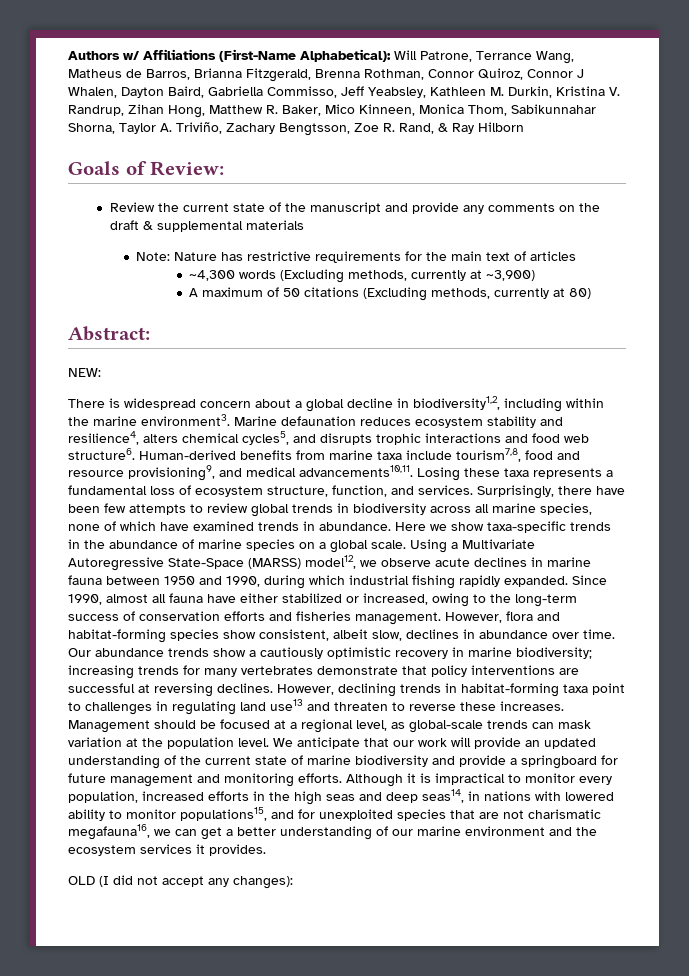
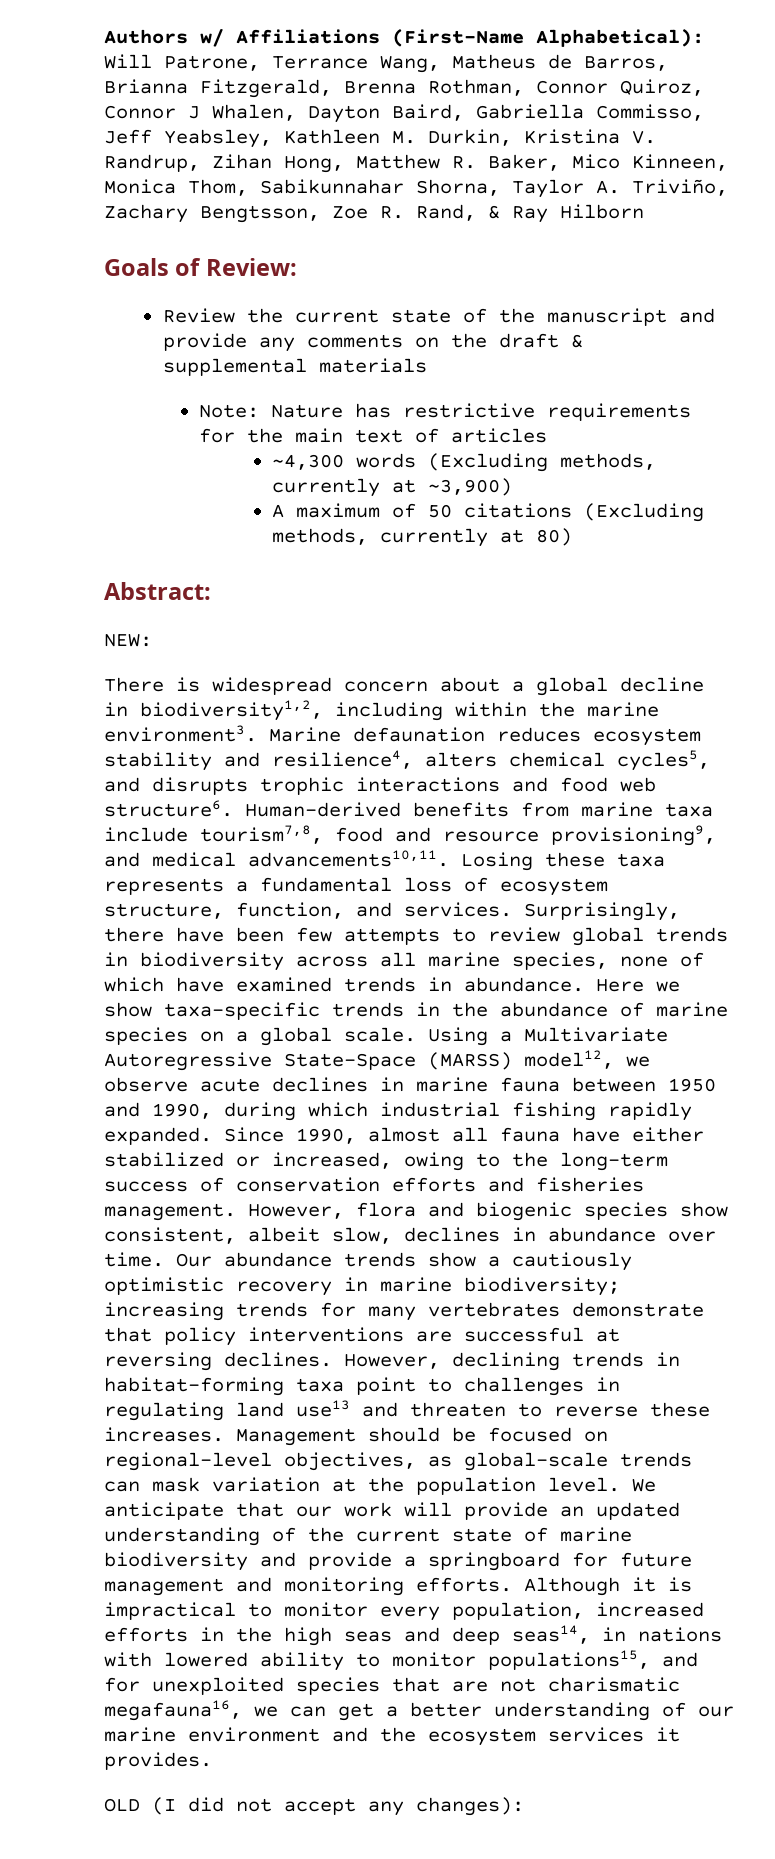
[68,629,166,643] habitat-forming -> [476,1202,572,1221] biogenic
[274,719,387,733] at a regional level, -> [584,1431,608,1442] [104,1452,416,1471] on regional-level objectives,

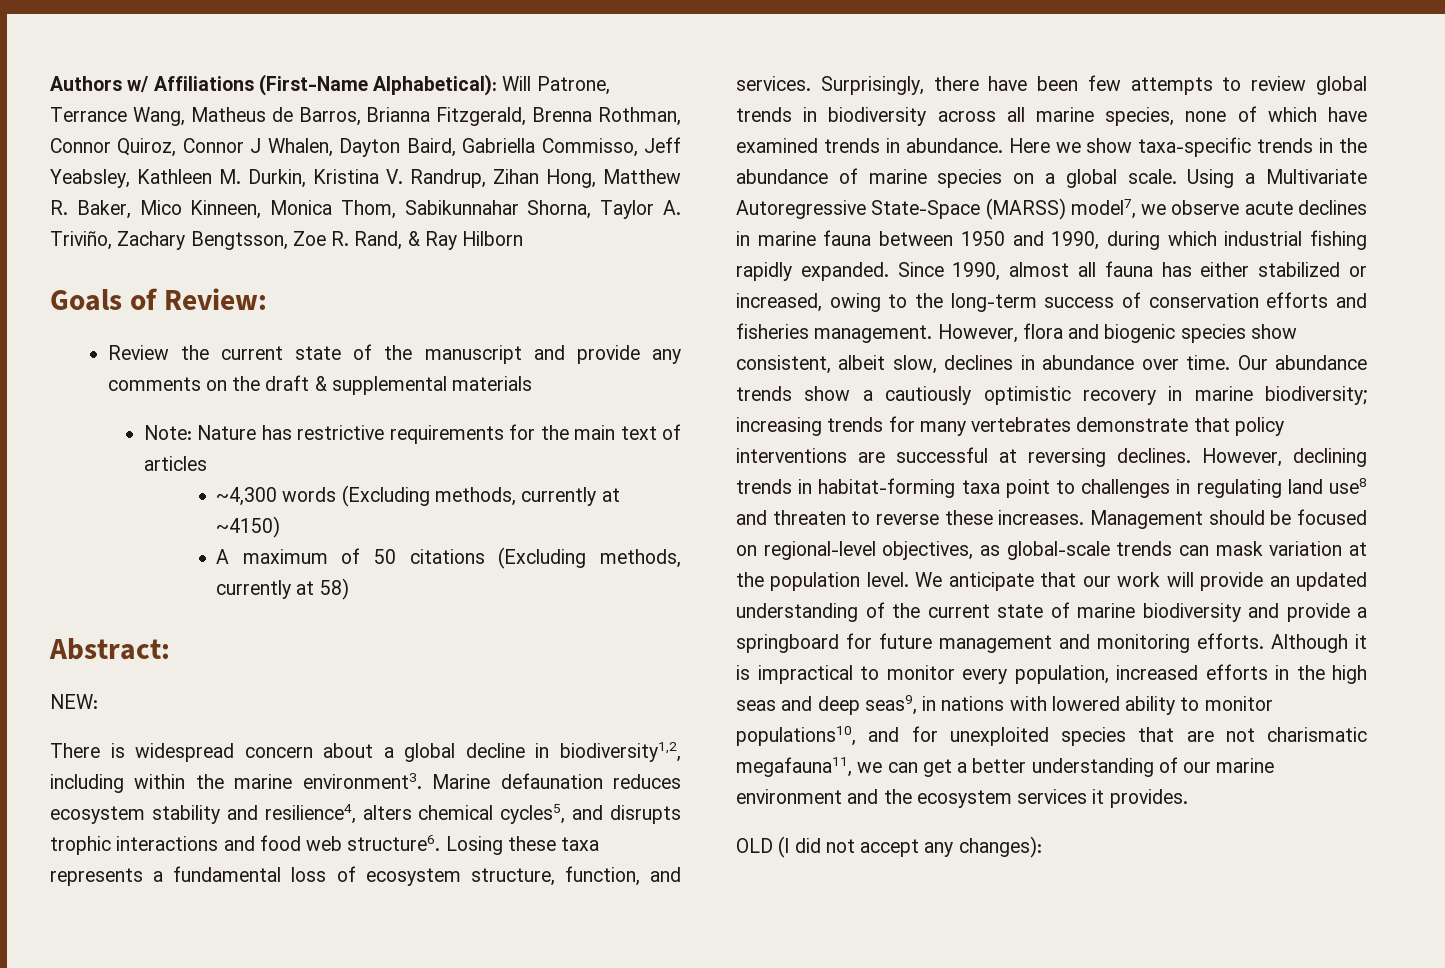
[428,478,513,496] ~3,900) -> [216,516,281,538] ~4150)
[536,528,573,546] 80) -> [319,578,349,600] 58)
[245,802,713,817] [104,825,716,846] [104,850,449,867] Human-derived benefits from marine taxa include tourism7,8, food and resource provisioning9, and medical advancements10,11. -> (441, 843) none
[524,1050,614,1069] model12, -> [1070,199,1136,219] model7,
[572,1127,620,1142] have -> [1161,262,1192,277] has
[296,1400,350,1417] use13 -> [1329,478,1367,494] use8
[512,1625,590,1644] seas14, -> [864,695,917,715] seas9,
[488,1650,650,1670] populations15, -> [736,726,856,746] populations10,
[104,1700,242,1721] megafauna16, -> [736,757,852,777] megafauna11,

